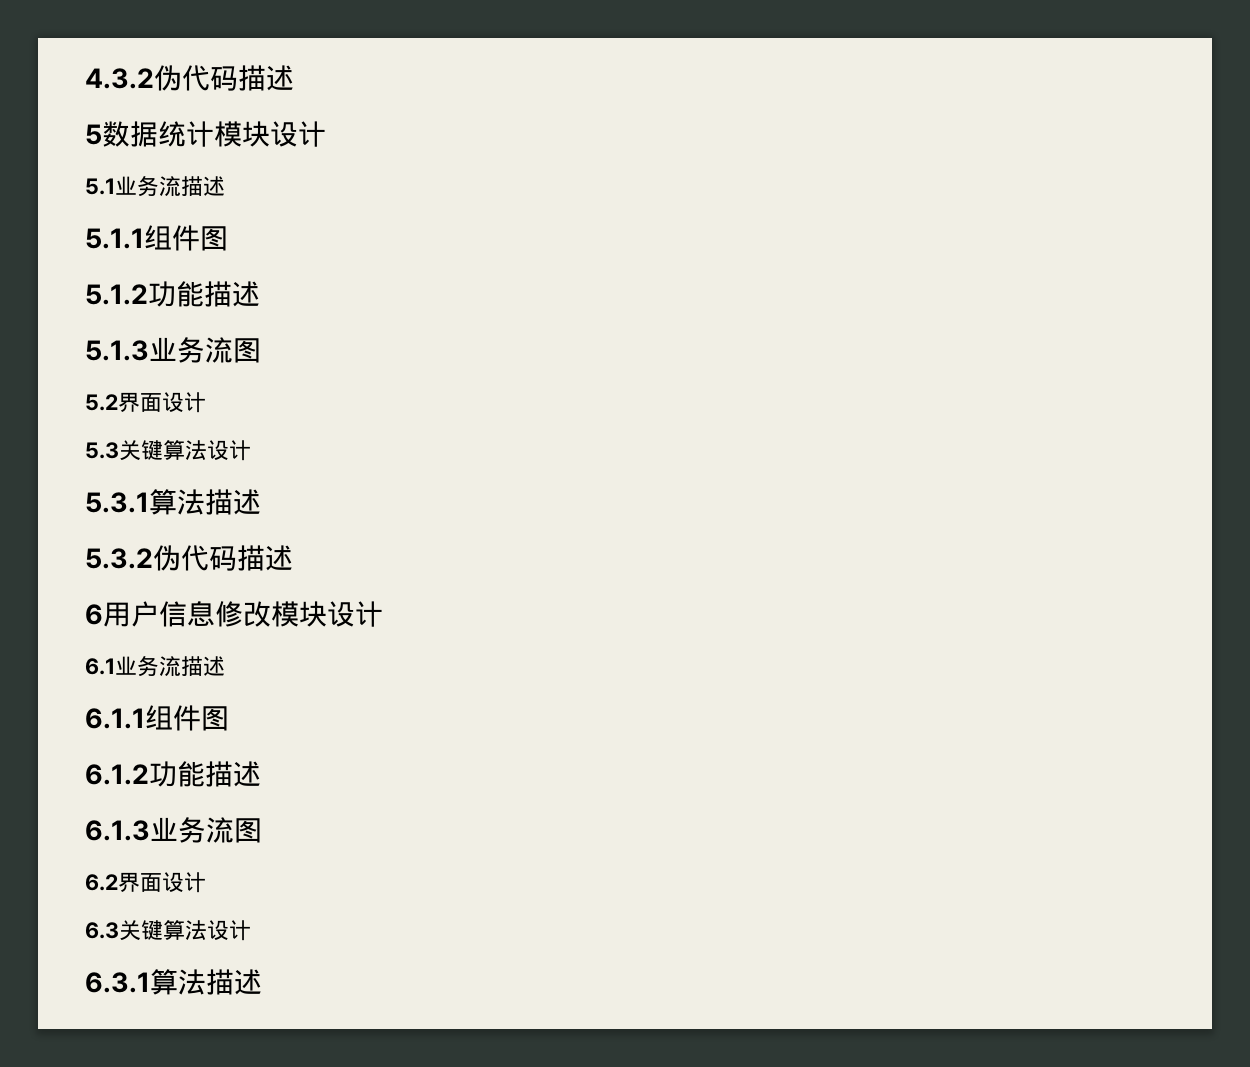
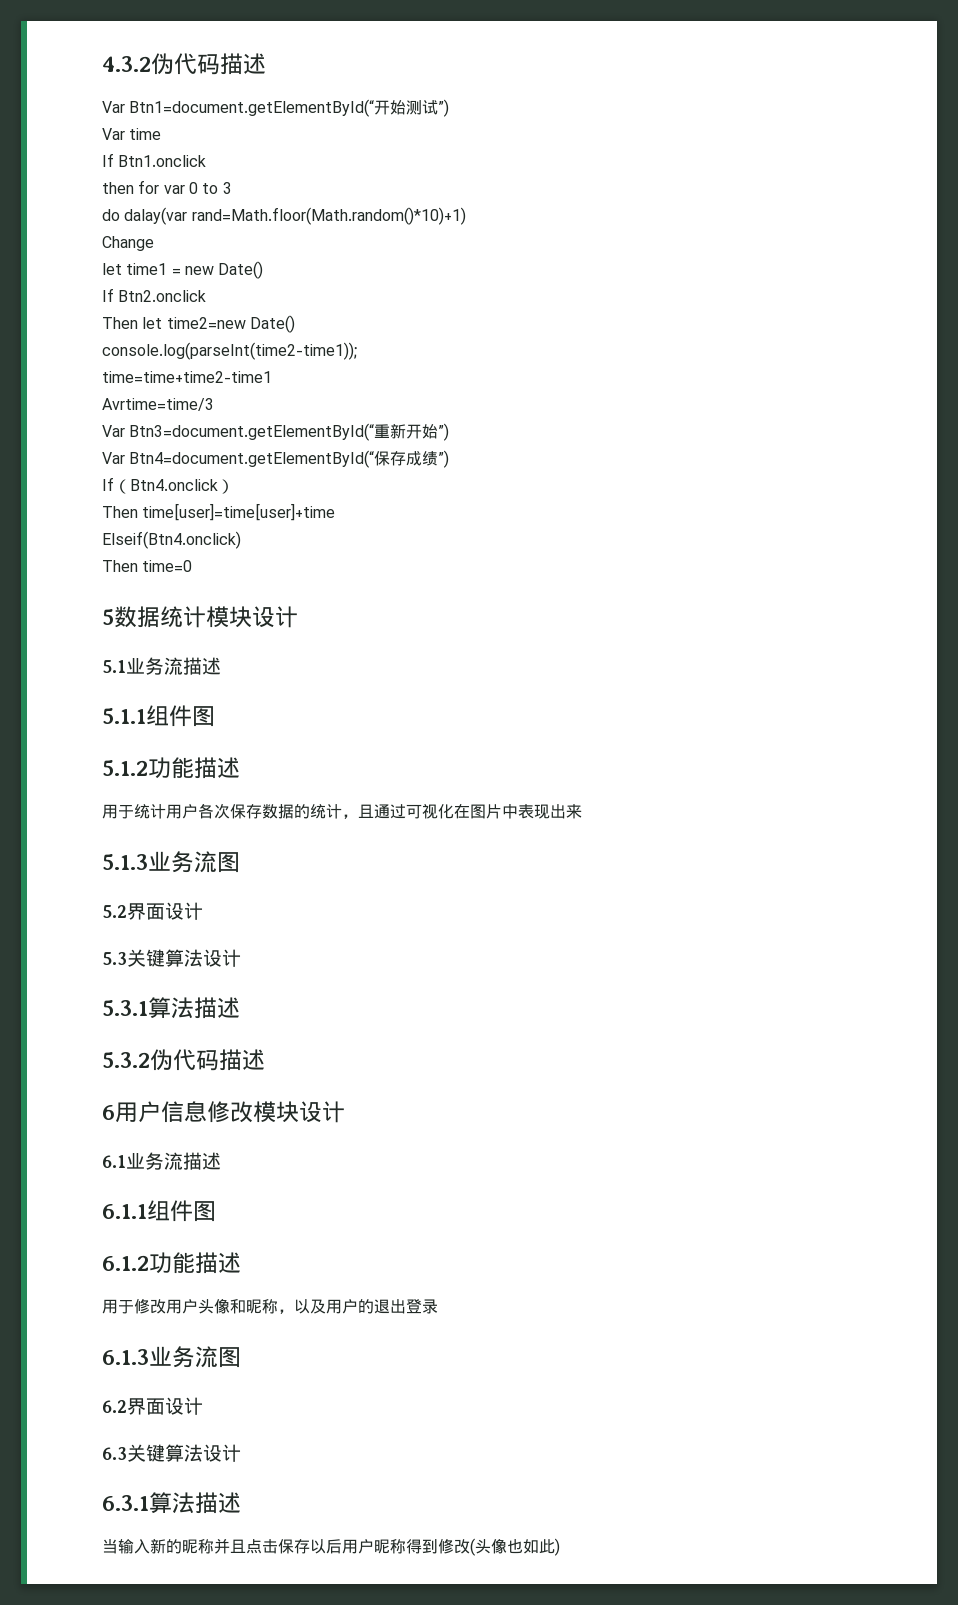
(294, 78) none -> [102,99,450,117] [102,128,162,140] [102,153,207,167] [102,180,232,194] [102,207,466,225] [102,236,154,251] [102,261,264,279] [102,288,207,302] [102,315,295,333] [102,342,357,360] [102,371,272,383] [102,398,214,411] [102,423,450,441] [102,450,450,468] [102,477,234,494] [102,503,336,521] [102,531,241,549] [102,560,193,572] // Var Btn1=document.getElementById(“开始测试”) // Var time // If Btn1.onclick // then for var 0 to 3 // do dalay(var rand=Math.floor(Math.random()*10)+1) // Change // let time1 = new Date() // If Btn2.onclick // Then let time2=new Date() // console.log(parseInt(time2-time1)); // time=time+time2-time1 // Avrtime=time/3 // Var Btn3=document.getElementById(“重新开始”) // Var Btn4=document.getElementById(“保存成绩”) // If（Btn4.onclick） // Then time[user]=time[user]+time // Elseif(Btn4.onclick) // Then time=0
(260, 294) none -> [102,803,582,819] // 用于统计用户各次保存数据的统计，且通过可视化在图片中表现出来
(261, 774) none -> [102,1298,438,1314] // 用于修改用户头像和昵称，以及用户的退出登录
(262, 982) none -> [102,1538,560,1556] // 当输入新的昵称并且点击保存以后用户昵称得到修改(头像也如此)

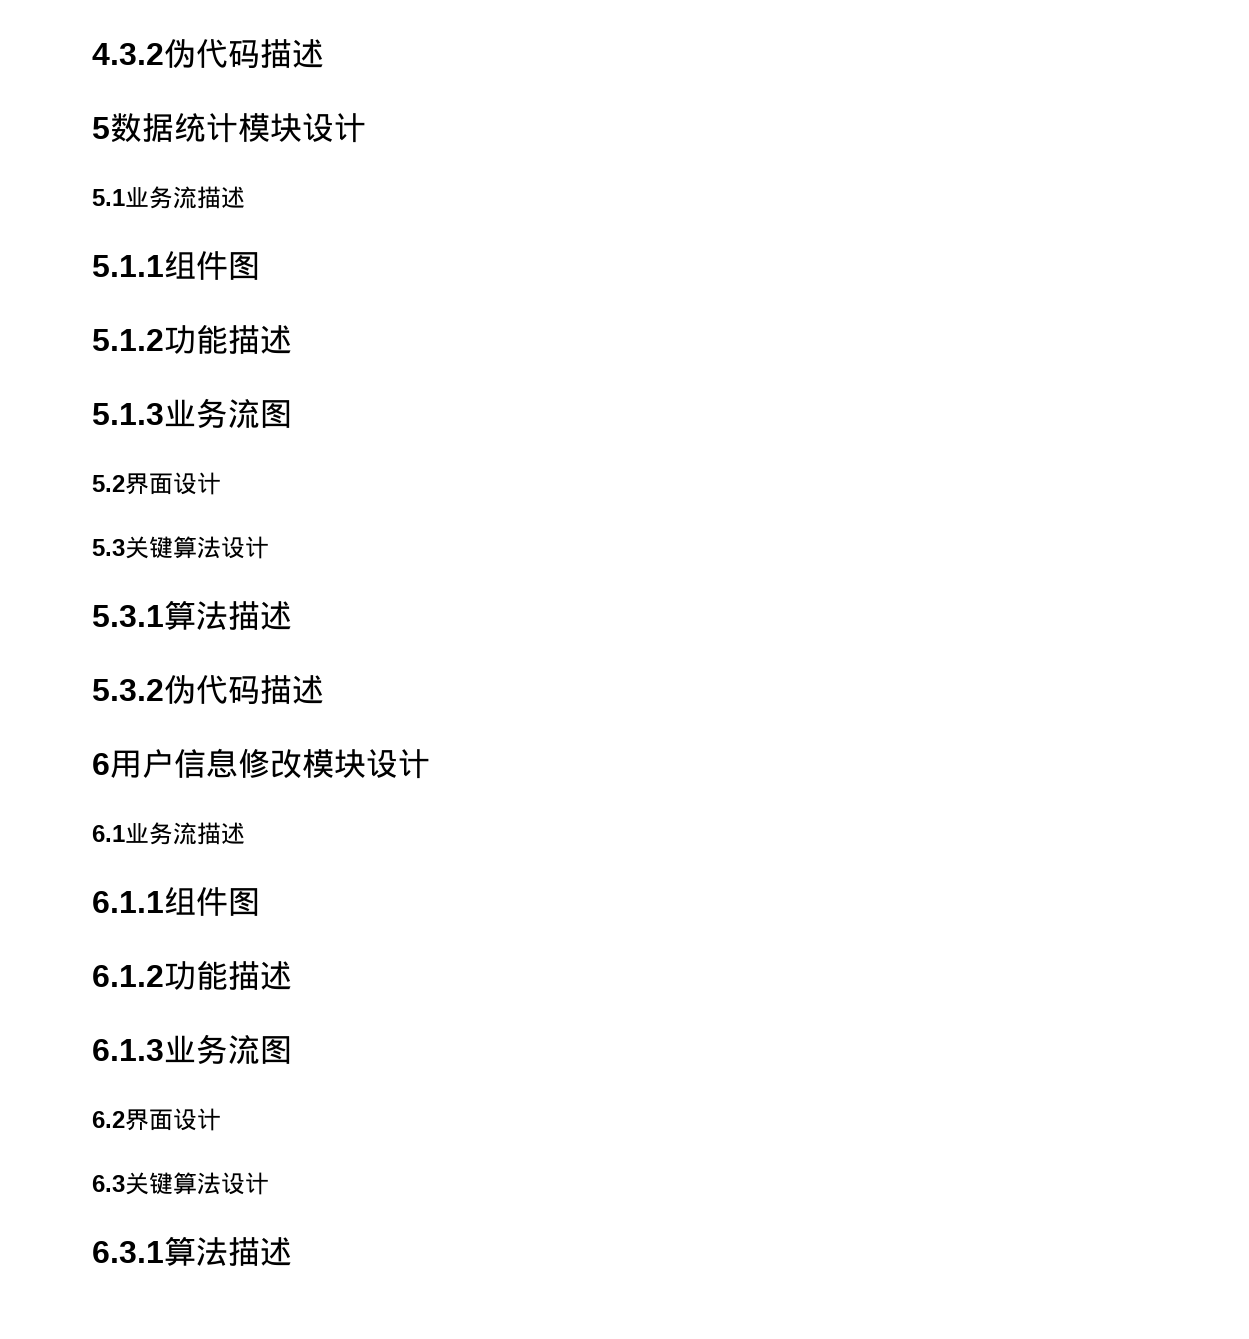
[102,99,450,117] [102,128,162,140] [102,153,207,167] [102,180,232,194] [102,207,466,225] [102,236,154,251] [102,261,264,279] [102,288,207,302] [102,315,295,333] [102,342,357,360] [102,371,272,383] [102,398,214,411] [102,423,450,441] [102,450,450,468] [102,477,234,494] [102,503,336,521] [102,531,241,549] [102,560,193,572] // Var Btn1=document.getElementById(“开始测试”) // Var time // If Btn1.onclick // then for var 0 to 3 // do dalay(var rand=Math.floor(Math.random()*10)+1) // Change // let time1 = new Date() // If Btn2.onclick // Then let time2=new Date() // console.log(parseInt(time2-time1)); // time=time+time2-time1 // Avrtime=time/3 // Var Btn3=document.getElementById(“重新开始”) // Var Btn4=document.getElementById(“保存成绩”) // If（Btn4.onclick） // Then time[user]=time[user]+time // Elseif(Btn4.onclick) // Then time=0 -> (324, 53) none
[102,803,582,819] // 用于统计用户各次保存数据的统计，且通过可视化在图片中表现出来 -> (292, 339) none
[102,1298,438,1314] // 用于修改用户头像和昵称，以及用户的退出登录 -> (292, 975) none
[102,1538,560,1556] // 当输入新的昵称并且点击保存以后用户昵称得到修改(头像也如此) -> (292, 1251) none

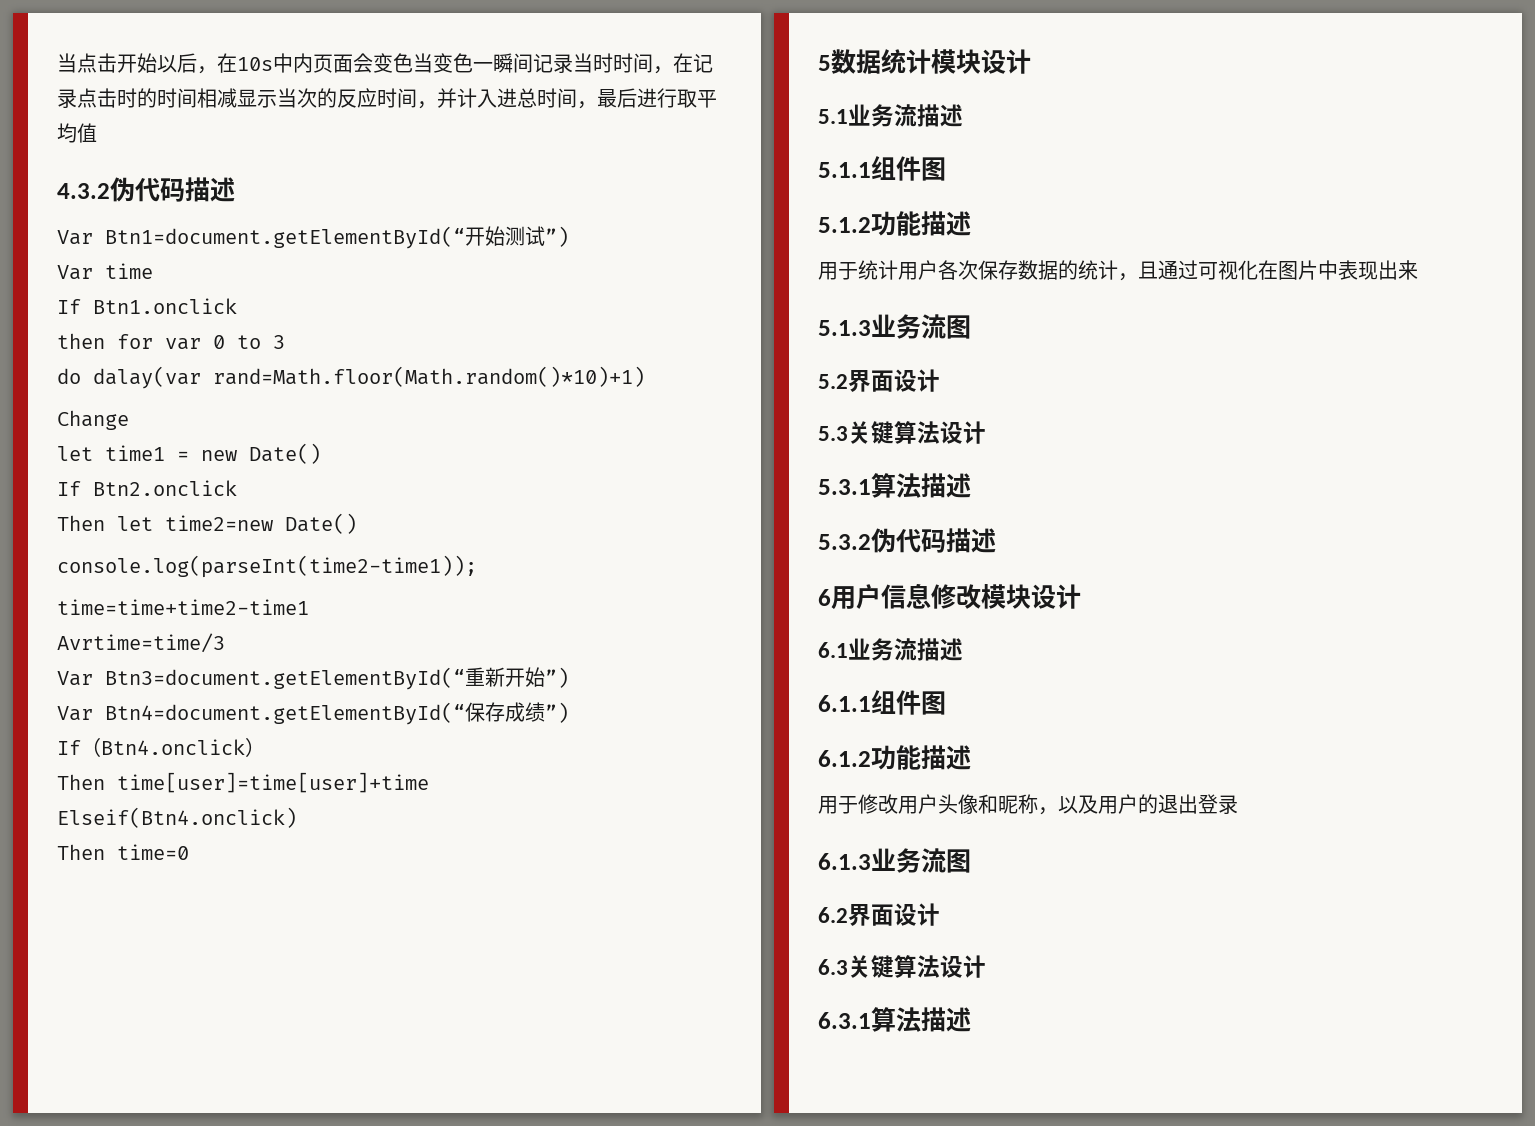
[92,39,324,68] 4.3.2伪代码描述 -> [57,53,713,74] [57,88,717,109] [57,123,97,143] [57,177,235,202] [57,226,569,249] [57,263,153,280] [57,298,237,314] [57,333,285,350] [57,366,645,389] [57,410,129,430] [57,443,321,464] [57,480,237,496] [57,513,357,534] [57,555,477,578] [57,599,309,615] [57,633,225,653] [57,667,569,690] [57,702,569,725] [57,737,265,757] [57,772,429,793] [57,807,297,828] [57,844,189,860] 当点击开始以后，在10s中内页面会变色当变色一瞬间记录当时时间，在记录点击时的时间相减显示当次的反应时间，并计入进总时间，最后进行取平均值 // 4.3.2伪代码描述 // Var Btn1=document.getElementById(“开始测试”) // Var time // If Btn1.onclick // then for var 0 to 3 // do dalay(var rand=Math.floor(Math.random()*10)+1) // Change // let time1 = new Date() // If Btn2.onclick // Then let time2=new Date() // console.log(parseInt(time2-time1)); // time=time+time2-time1 // Avrtime=time/3 // Var Btn3=document.getElementById(“重新开始”) // Var Btn4=document.getElementById(“保存成绩”) // If（Btn4.onclick） // Then time[user]=time[user]+time // Elseif(Btn4.onclick) // Then time=0
(292, 339) none -> [818,260,1418,281] // 用于统计用户各次保存数据的统计，且通过可视化在图片中表现出来
(292, 975) none -> [818,794,1238,815] // 用于修改用户头像和昵称，以及用户的退出登录

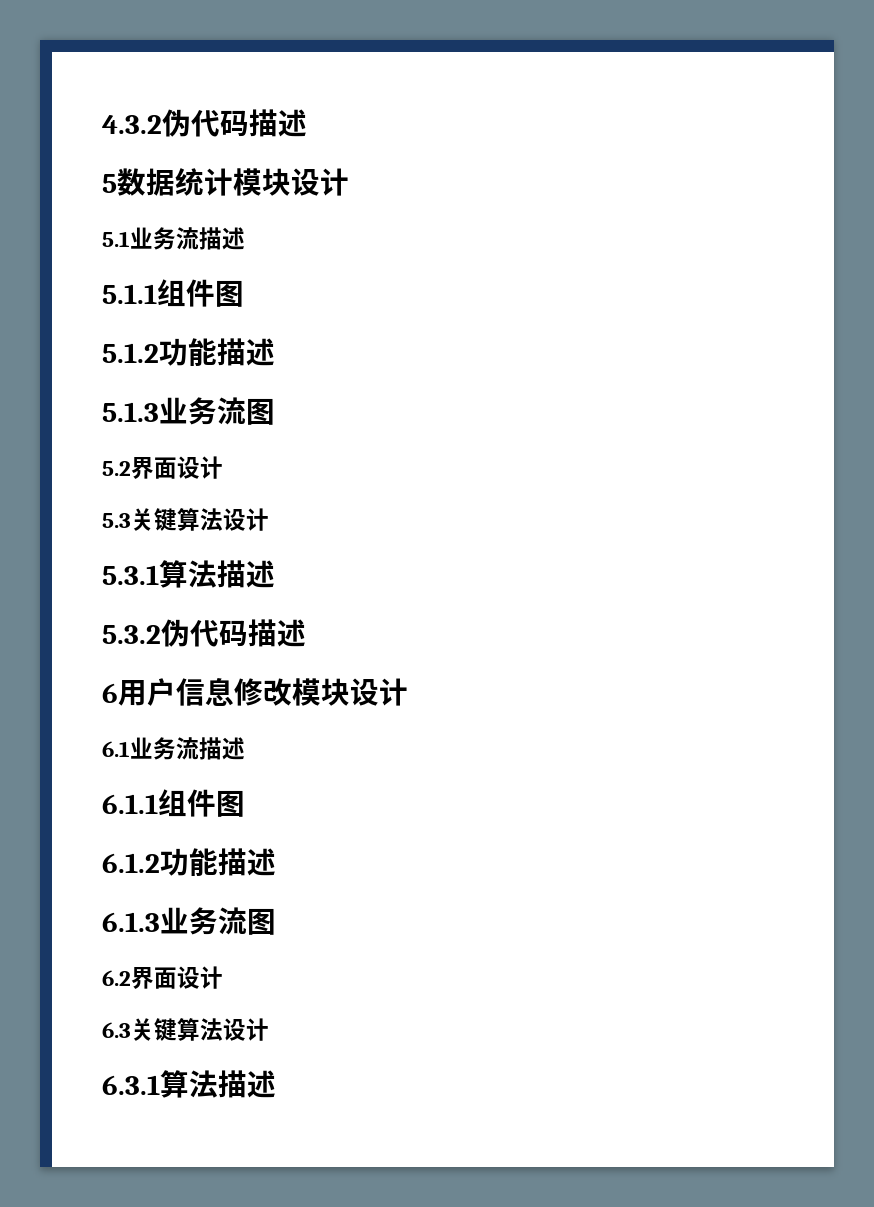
[57,53,713,74] [57,88,717,109] [57,123,97,143] [57,177,235,202] [57,226,569,249] [57,263,153,280] [57,298,237,314] [57,333,285,350] [57,366,645,389] [57,410,129,430] [57,443,321,464] [57,480,237,496] [57,513,357,534] [57,555,477,578] [57,599,309,615] [57,633,225,653] [57,667,569,690] [57,702,569,725] [57,737,265,757] [57,772,429,793] [57,807,297,828] [57,844,189,860] 当点击开始以后，在10s中内页面会变色当变色一瞬间记录当时时间，在记录点击时的时间相减显示当次的反应时间，并计入进总时间，最后进行取平均值 // 4.3.2伪代码描述 // Var Btn1=document.getElementById(“开始测试”) // Var time // If Btn1.onclick // then for var 0 to 3 // do dalay(var rand=Math.floor(Math.random()*10)+1) // Change // let time1 = new Date() // If Btn2.onclick // Then let time2=new Date() // console.log(parseInt(time2-time1)); // time=time+time2-time1 // Avrtime=time/3 // Var Btn3=document.getElementById(“重新开始”) // Var Btn4=document.getElementById(“保存成绩”) // If（Btn4.onclick） // Then time[user]=time[user]+time // Elseif(Btn4.onclick) // Then time=0 -> [102,109,307,137] 4.3.2伪代码描述
[818,260,1418,281] // 用于统计用户各次保存数据的统计，且通过可视化在图片中表现出来 -> (275, 352) none
[818,794,1238,815] // 用于修改用户头像和昵称，以及用户的退出登录 -> (276, 862) none

